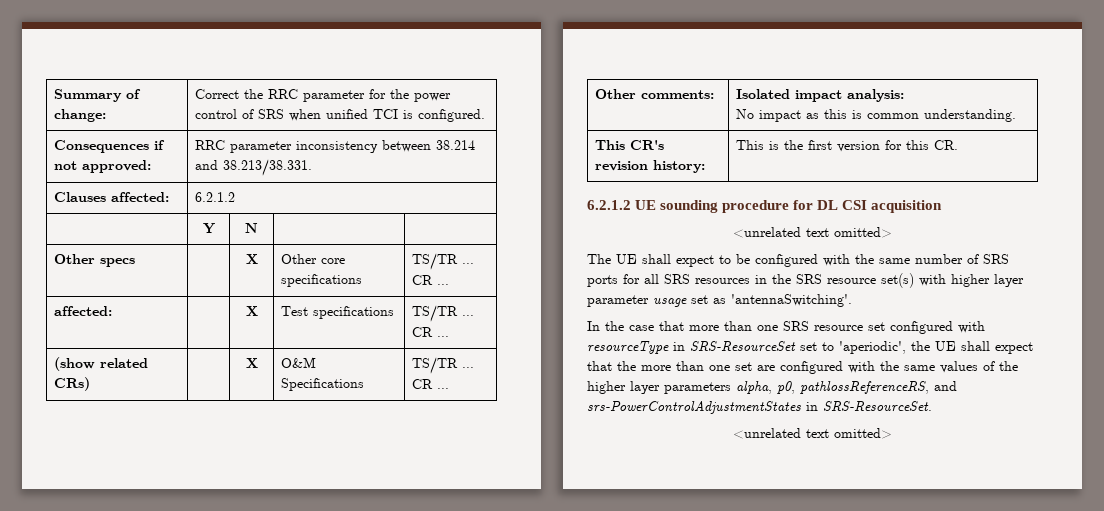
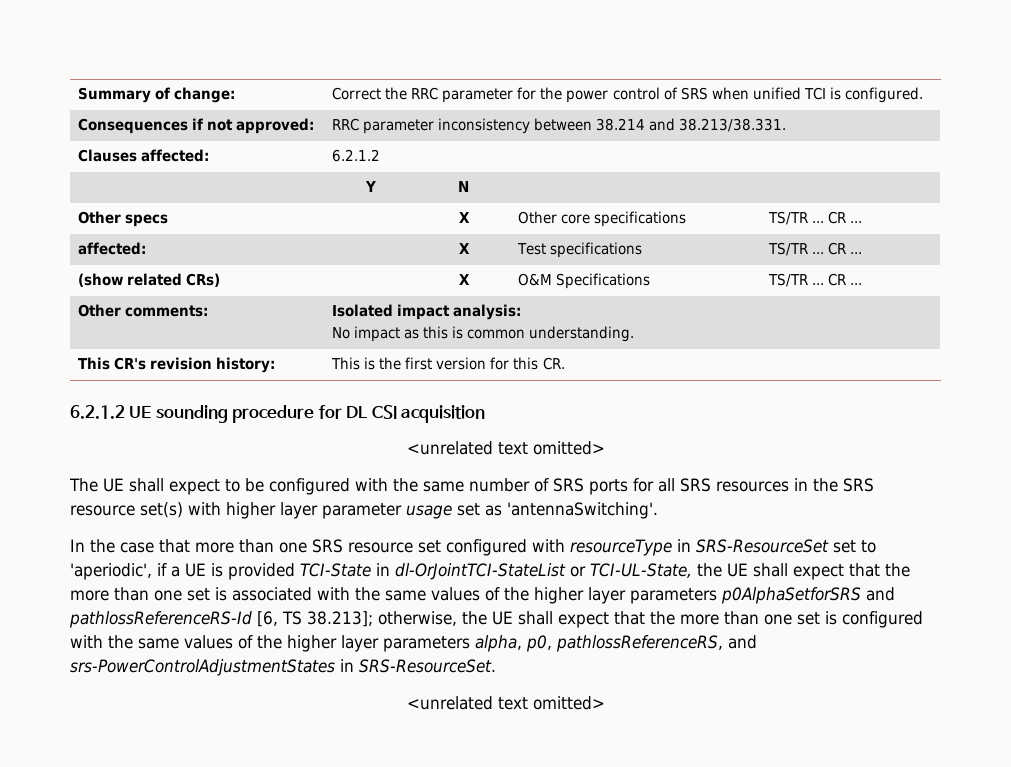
(906, 347) none -> [157,563,692,580] if a UE is provided TCI-State in dl-OrJointTCI-StateList or TCI-UL-State,
[757,365,775,371] are -> [215,587,895,604] [69,611,837,628] is associated with the same values of the higher layer parameters p0AlphaSetforSRS and pathlossReferenceRS-Id [6, TS 38.213]; otherwise, the UE shall expect that the more than one set is

